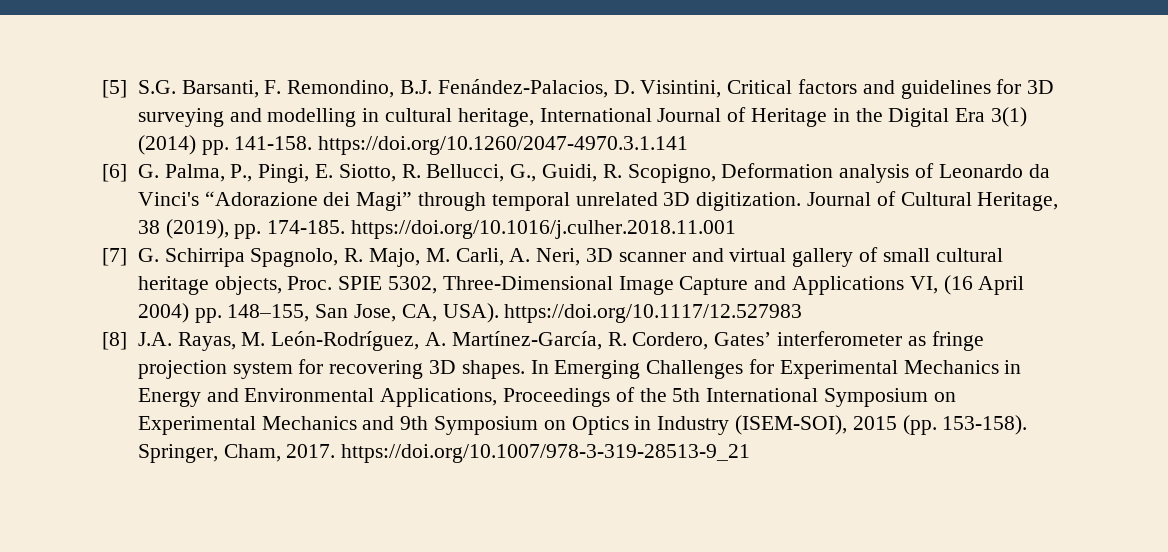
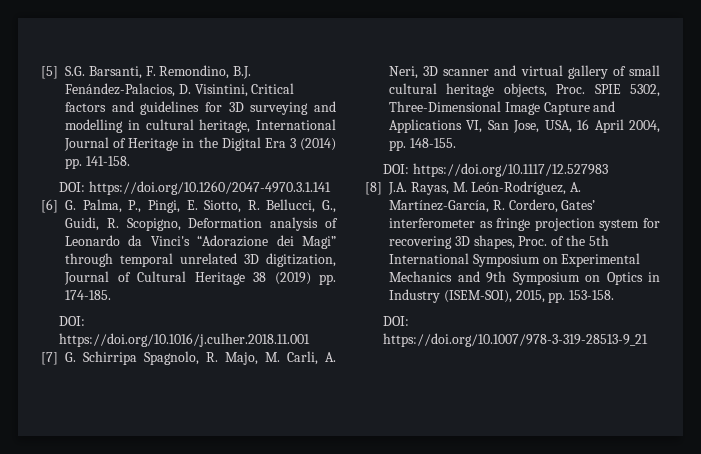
[991,107,1028,127] 3(1) -> [289,138,296,148] 3
(313, 143) none -> [58,182,85,192] // DOI:
[696,192,802,211] digitization. -> [266,253,336,267] digitization,
[977,192,1059,211] [137,219,229,239] Heritage, 38 (2019), -> [194,272,311,285] Heritage 38 (2019)
(346, 227) none -> [58,316,85,326] // DOI:
[943,275,1025,295] [137,303,499,323] (16 April 2004) pp. 148–155, San Jose, CA, USA). -> [487,119,660,133] [389,138,456,151] [382,164,409,174] San Jose, USA, 16 April 2004, pp. 148-155. // DOI:
[461,359,1022,379] [137,388,610,407] shapes. In Emerging Challenges for Experimental Mechanics in Energy and Environmental Applications, Proceedings -> [473,235,548,249] shapes, Proc.
[852,415,1028,435] [137,444,336,463] 2015 (pp. 153-158). Springer, Cham, 2017. -> [515,290,615,303] [382,316,409,326] 2015, pp. 153-158. // DOI:

